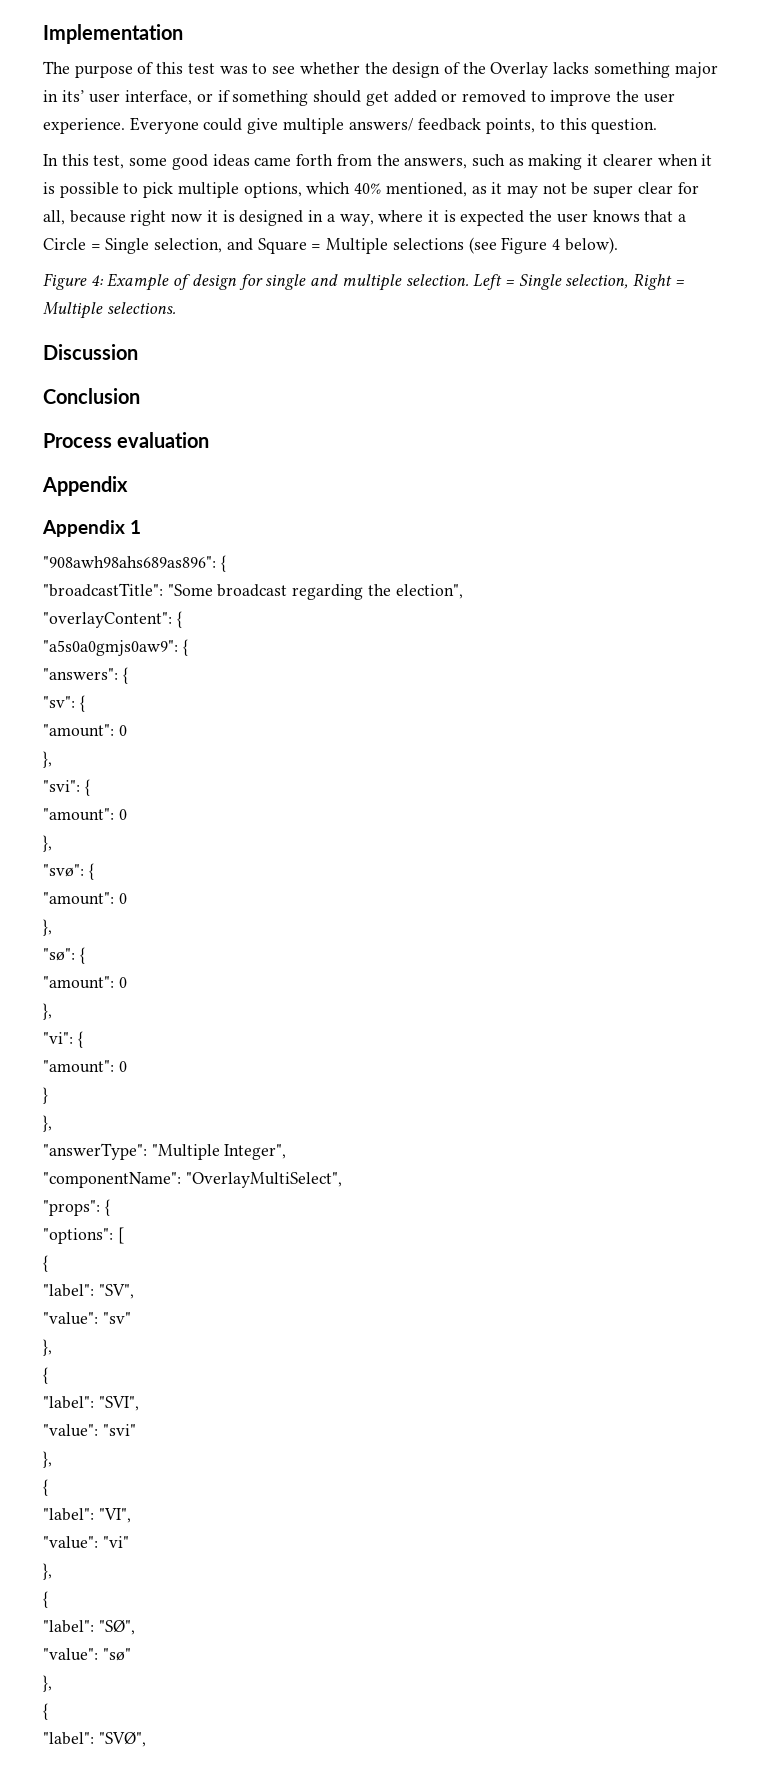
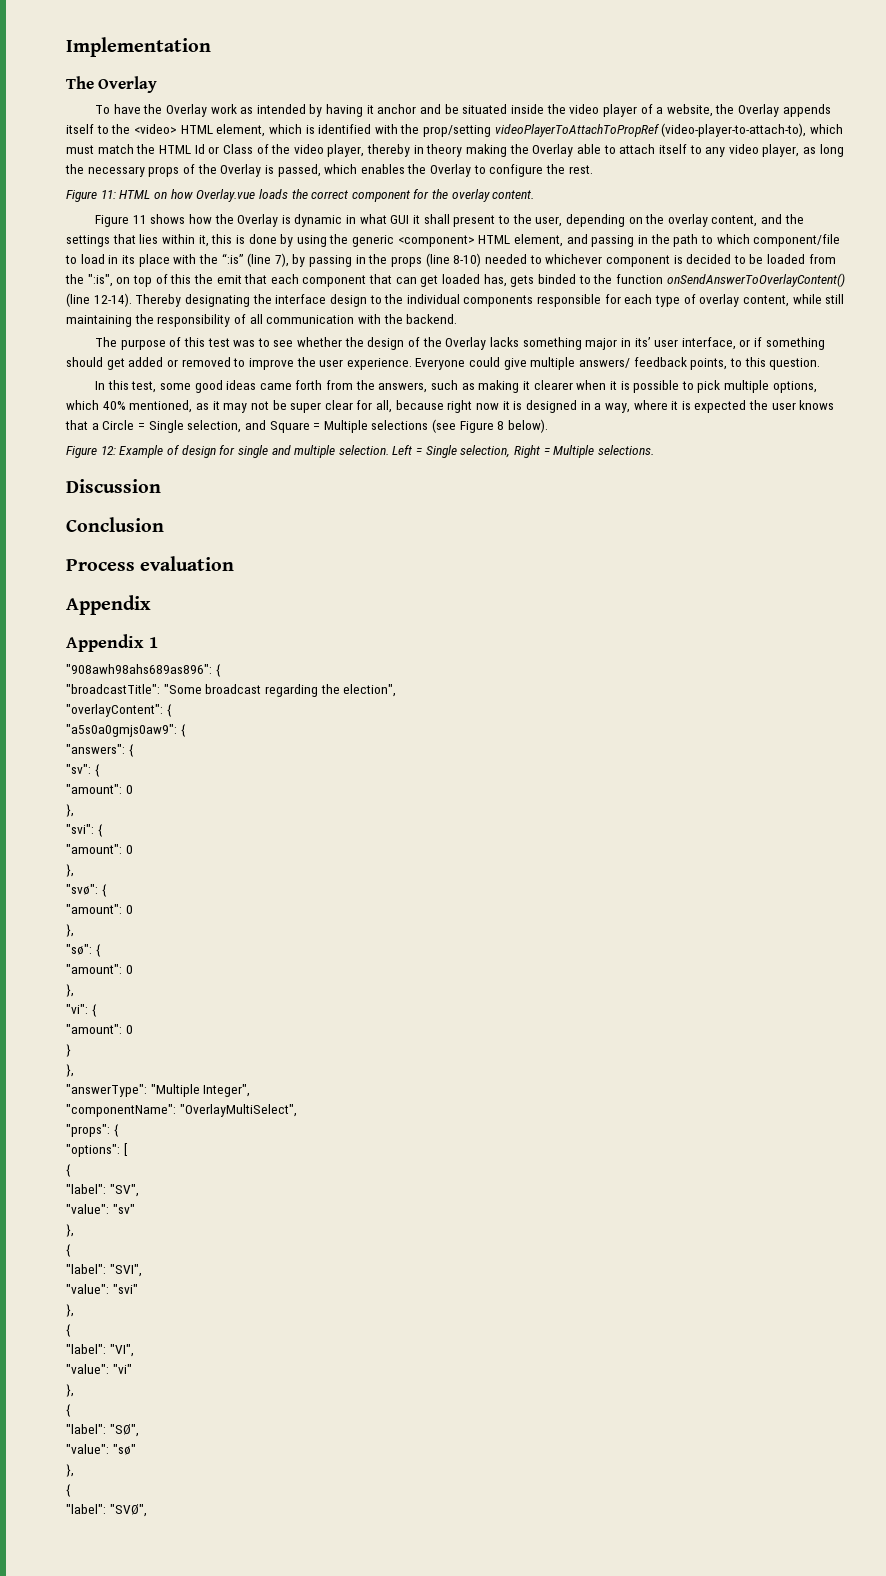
(183, 34) none -> [66,76,158,93] [94,104,831,117] [66,123,844,137] [66,144,844,157] [65,164,593,177] [66,189,535,202] [94,214,804,227] [66,234,841,247] [65,253,836,267] [65,273,845,287] [66,293,845,307] [66,314,458,327] // The Overlay // To have the Overlay work as intended by having it anchor and be situated inside the video player of a website, the Overlay appends itself to the <video> HTML element, which is identified with the prop/setting videoPlayerToAttachToPropRef (video-player-to-attach-to), which must match the HTML Id or Class of the video player, thereby in theory making the Overlay able to attach itself to any video player, as long the necessary props of the Overlay is passed, which enables the Overlay to configure the rest. // Figure 11: HTML on how Overlay.vue loads the correct component for the overlay content. // Figure 11 shows how the Overlay is dynamic in what GUI it shall present to the user, depending on the overlay content, and the settings that lies within it, this is done by using the generic <component> HTML element, and passing in the path to which component/file to load in its place with the “:is” (line 7), by passing in the props (line 8-10) needed to whichever component is decided to be loaded from the ":is", on top of this the emit that each component that can get loaded has, gets binded to the function onSendAnswerToOverlayContent() (line 12-14). Thereby designating the interface design to the individual components responsible for each type of overlay content, while still maintaining the responsibility of all communication with the backend.
[551,239,560,250] 4 -> [497,421,505,430] 8
[90,275,104,286] 4: -> [100,446,116,455] 12:

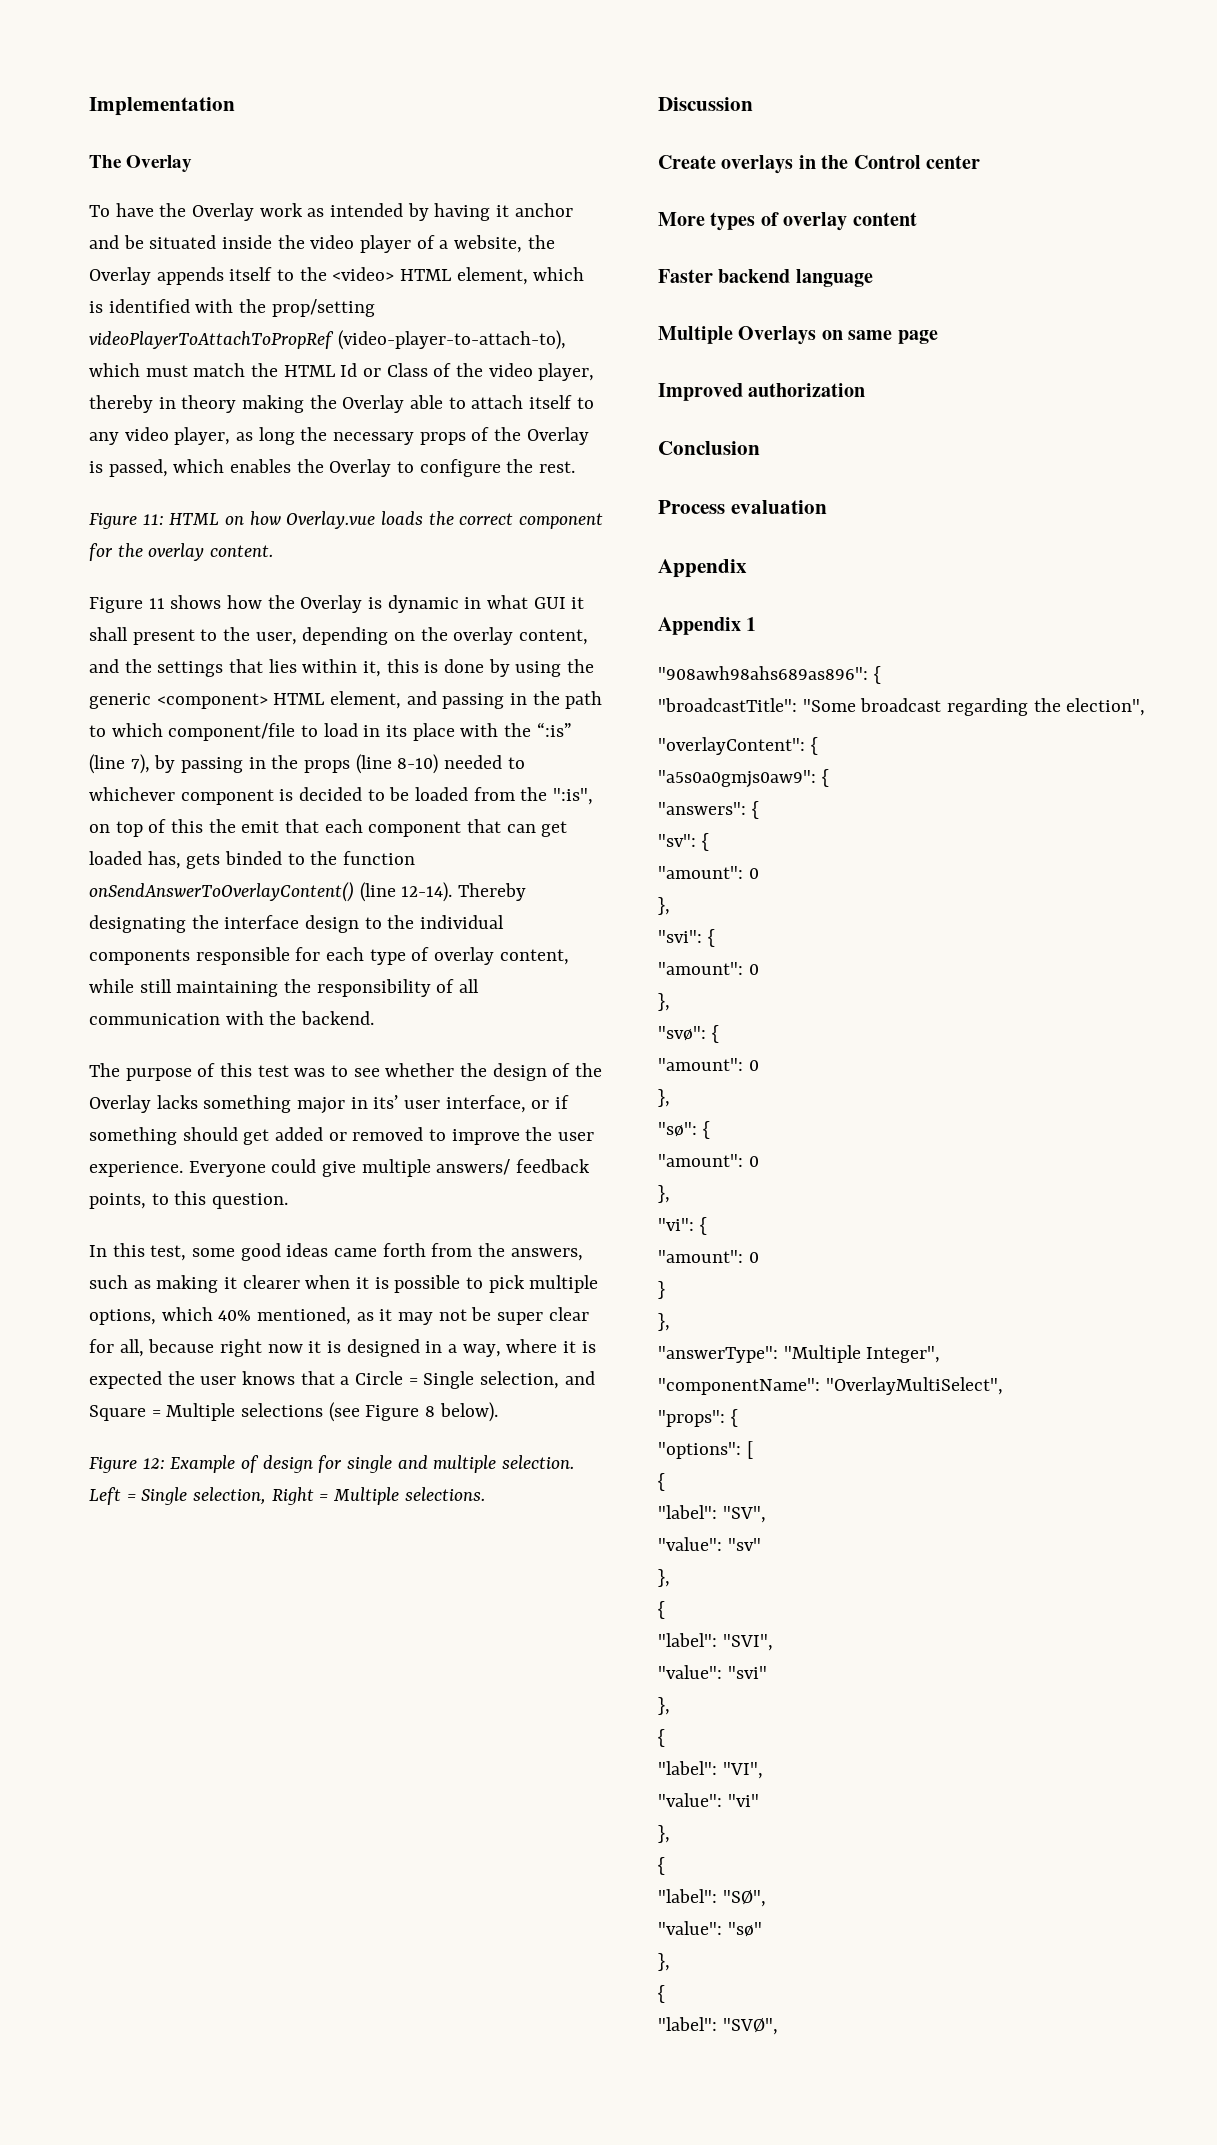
(161, 486) none -> [658,155,980,174] [658,212,917,231] [658,269,873,287] [658,326,938,345] [658,383,866,401] // Create overlays in the Control center // More types of overlay content // Faster backend language // Multiple Overlays on same page // Improved authorization

